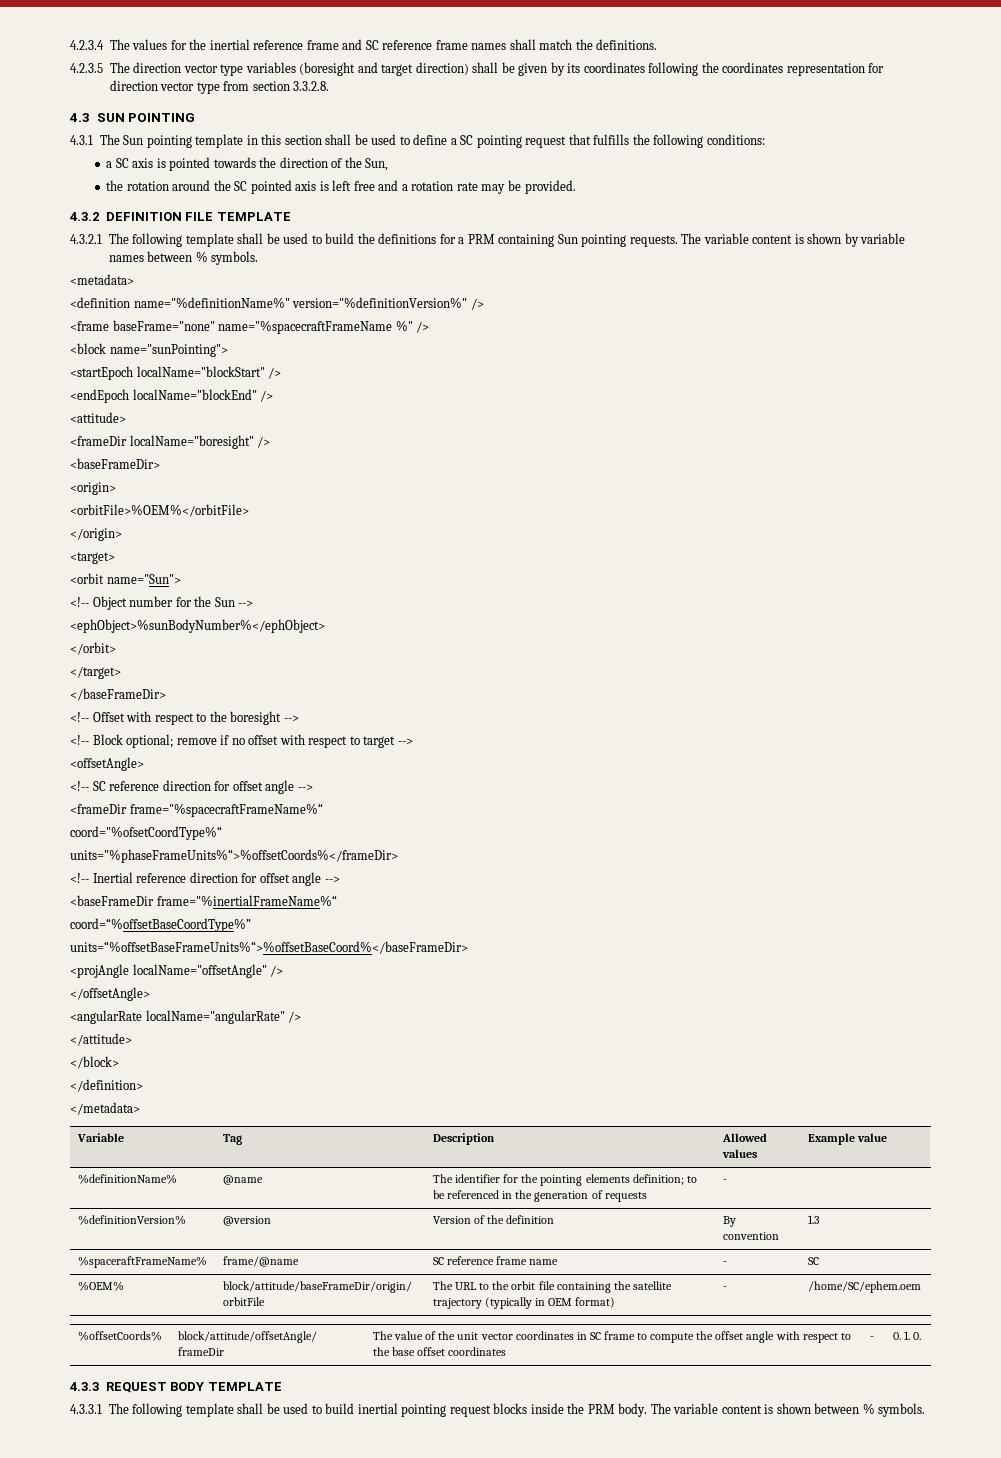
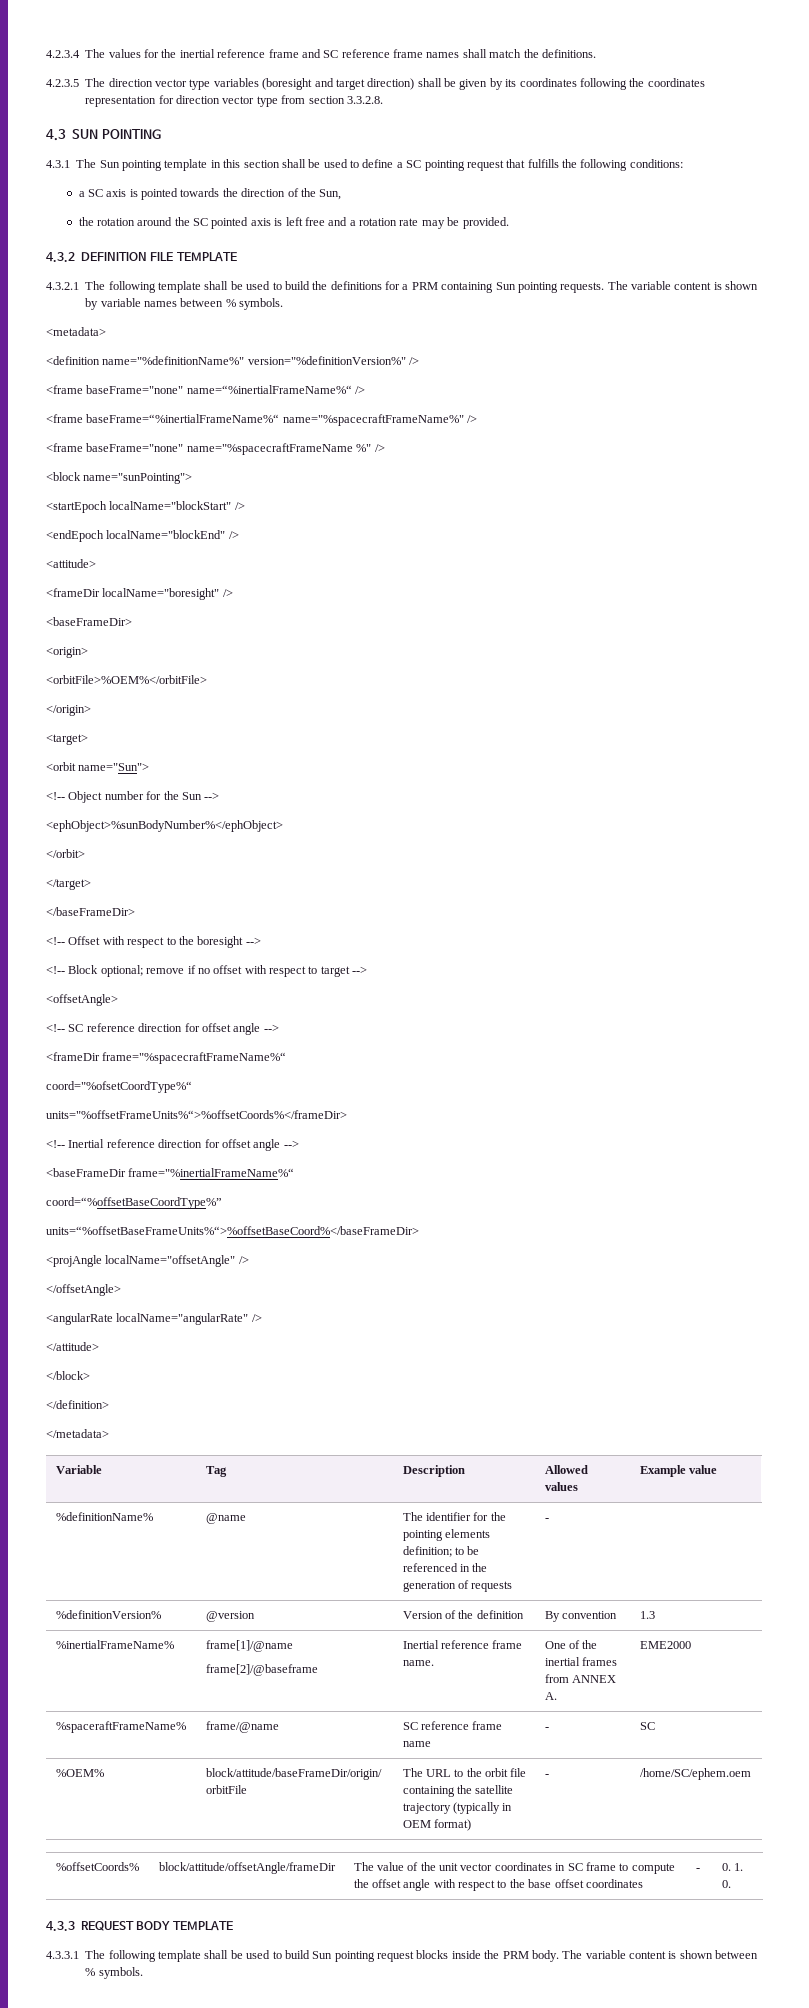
(484, 304) none -> [46,385,366,394] [46,414,478,426] // <frame baseFrame="none" name=“%inertialFrameName%“ /> // <frame baseFrame=“%inertialFrameName%“ name="%spacecraftFrameName%" />
[70,849,398,863] units="%phaseFrameUnits%“>%offsetCoords%</frameDir> -> [46,1110,347,1119] units="%offsetFrameUnits%“>%offsetCoords%</frameDir>
(820, 1219) none -> [55,1640,174,1649] [205,1640,293,1652] [205,1664,318,1676] [402,1640,523,1649] [402,1660,434,1666] [544,1640,598,1649] [544,1657,617,1666] [544,1674,616,1683] [544,1692,557,1700] [639,1641,691,1649] // %inertialFrameName% | frame[1]/@name // frame[2]/@baseframe | Inertial reference frame name. | One of the inertial frames from ANNEX A. | EME2000
[357,1403,398,1414] inertial -> [312,1951,333,1959] Sun

